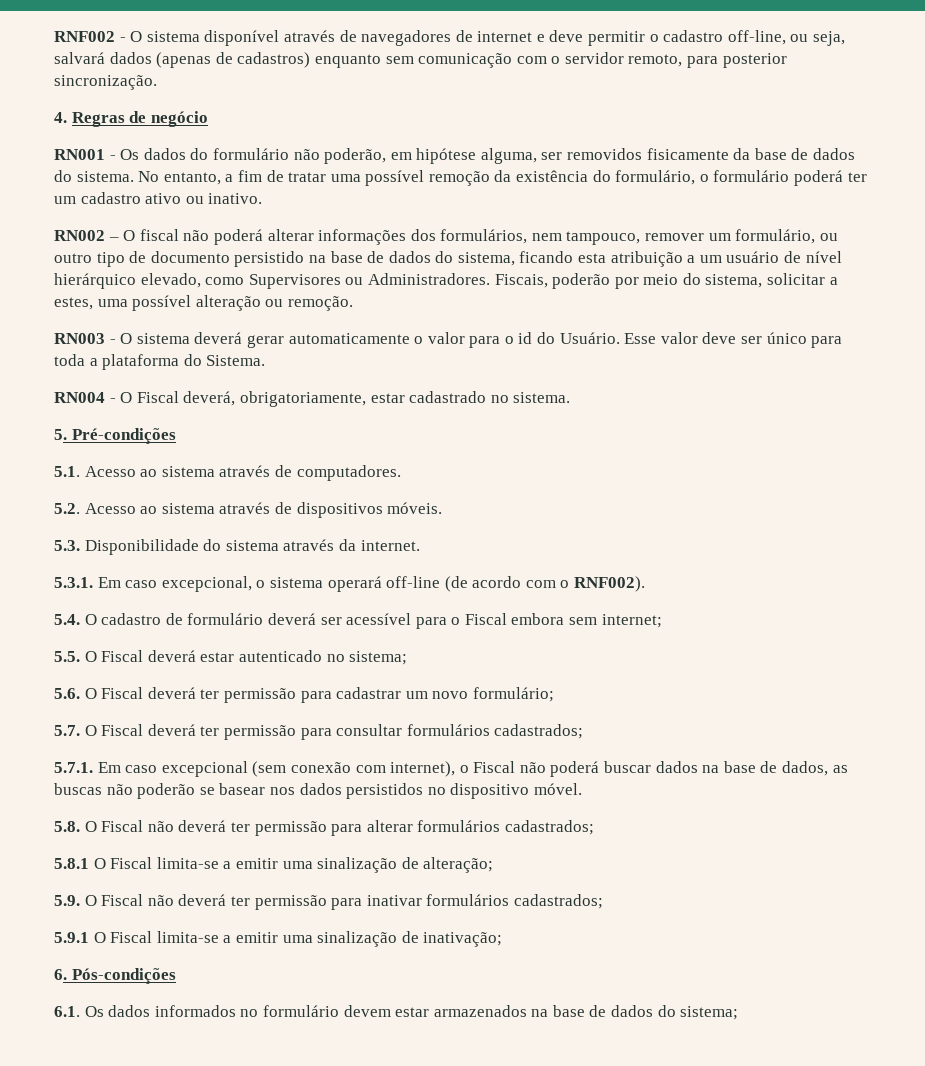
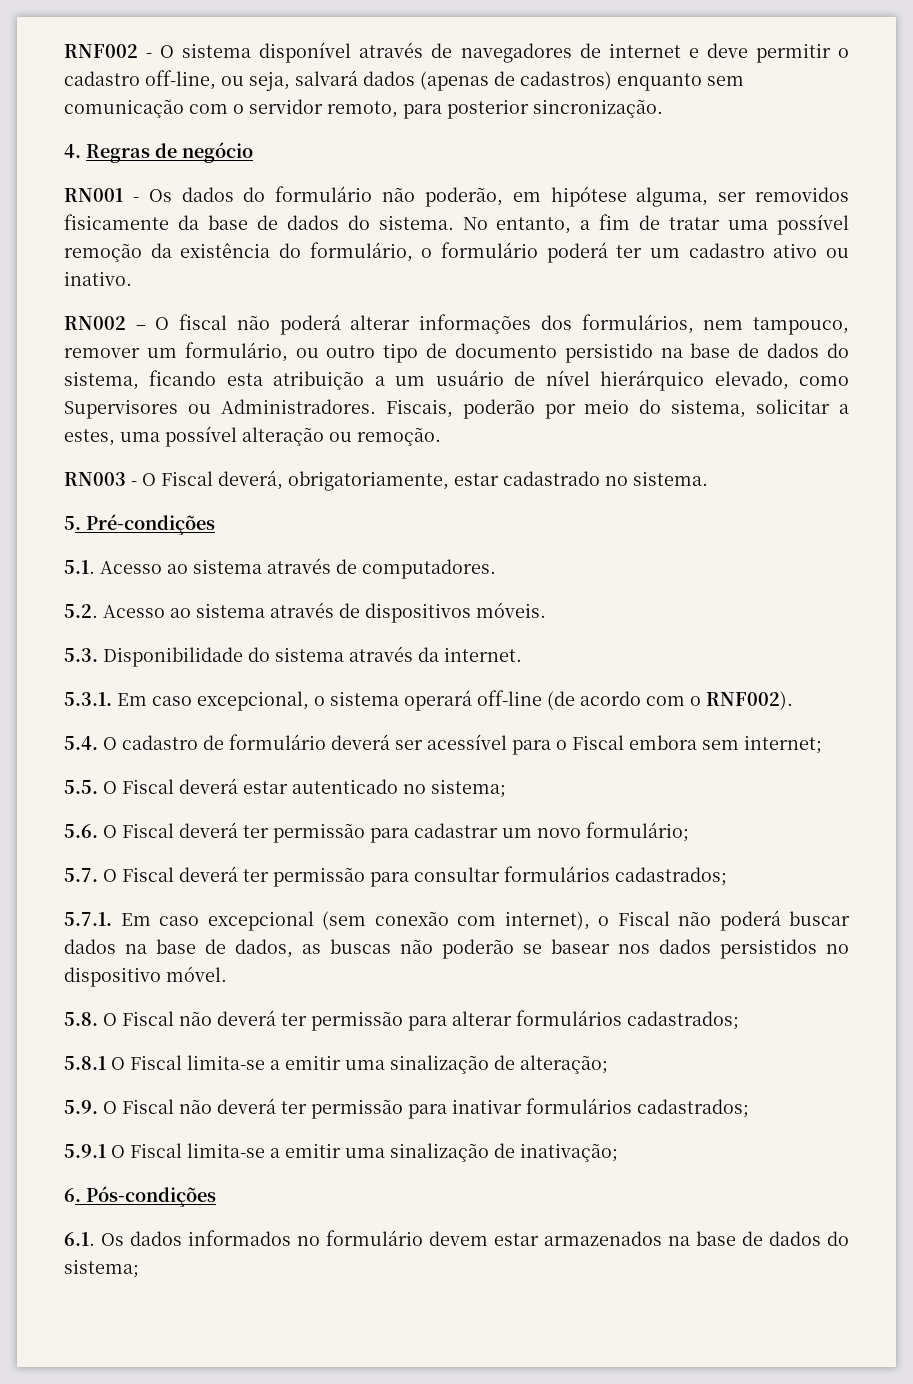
[136,332,843,348] [54,354,266,370] [54,392,133,403] sistema deverá gerar automaticamente o valor para o id do Usuário. Esse valor deve ser único para toda a plataforma do Sistema. // RN004 - O -> (156, 479) none

